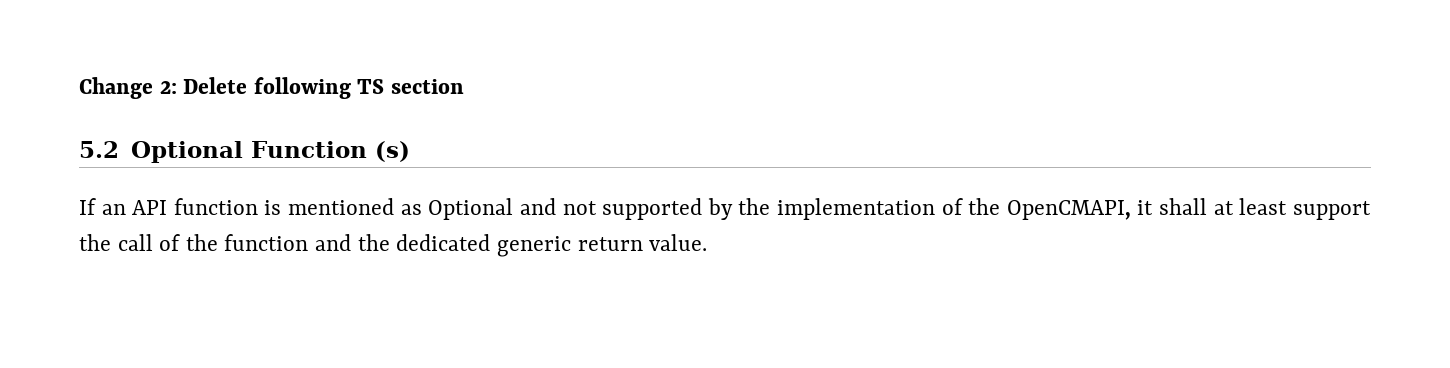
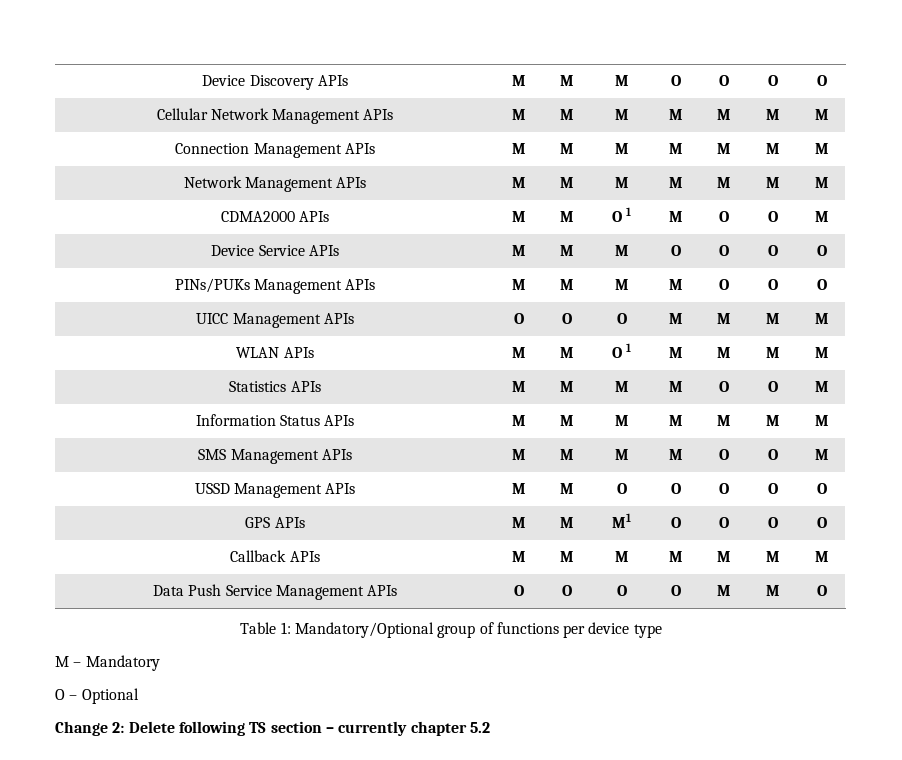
(79, 88) none -> [202,75,348,90] [511,75,526,86] [560,75,574,86] [614,75,629,86] [670,75,681,86] [719,75,729,86] [768,75,778,86] [816,75,827,86] [156,108,394,124] [511,109,526,120] [560,109,574,120] [614,109,629,120] [668,109,683,120] [717,109,731,120] [766,109,780,120] [814,109,829,120] [175,143,375,158] [511,143,526,154] [560,143,574,154] [614,143,629,154] [668,143,683,154] [717,143,731,154] [766,143,780,154] [814,143,829,154] [183,176,367,192] [511,177,526,188] [560,177,574,188] [614,177,629,188] [668,177,683,188] [717,177,731,188] [766,177,780,188] [814,177,829,188] [220,211,330,222] [511,211,526,222] [560,211,574,222] [611,207,632,222] [668,211,683,222] [719,211,729,222] [768,211,778,222] [814,211,829,222] [211,245,339,256] [511,245,526,256] [560,245,574,256] [614,245,629,256] [670,245,681,256] [719,245,729,256] [768,245,778,256] [816,245,827,256] [174,278,376,294] [511,279,526,290] [560,279,574,290] [614,279,629,290] [668,279,683,290] [719,279,729,290] [768,279,778,290] [816,279,827,290] [196,313,354,328] [513,313,524,324] [562,313,572,324] [616,313,627,324] [668,313,683,324] [717,313,731,324] [766,313,780,324] [814,313,829,324] [236,347,314,358] [511,347,526,358] [560,347,574,358] [611,343,632,358] [668,347,683,358] [717,347,731,358] [766,347,780,358] [814,347,829,358] [229,381,321,392] [511,381,526,392] [560,381,574,392] [614,381,629,392] [668,381,683,392] [719,381,729,392] [768,381,778,392] [814,381,829,392] [195,414,355,426] [511,415,526,426] [560,415,574,426] [614,415,629,426] [668,415,683,426] [717,415,731,426] [766,415,780,426] [814,415,829,426] [198,449,352,464] [511,449,526,460] [560,449,574,460] [614,449,629,460] [668,449,683,460] [719,449,729,460] [768,449,778,460] [814,449,829,460] [194,483,356,498] [511,483,526,494] [560,483,574,494] [616,483,627,494] [670,483,681,494] [719,483,729,494] [768,483,778,494] [816,483,827,494] [245,517,305,528] [511,517,526,528] [560,517,574,528] [612,513,631,528] [670,517,681,528] [719,517,729,528] [768,517,778,528] [816,517,827,528] [230,550,320,562] [511,551,526,562] [560,551,574,562] [614,551,629,562] [668,551,683,562] [717,551,731,562] [766,551,780,562] [814,551,829,562] [152,584,398,600] [513,585,524,596] [562,585,572,596] [616,585,627,596] [670,585,681,596] [717,585,731,596] [766,585,780,596] [816,585,827,596] [240,622,662,638] [55,655,160,671] [55,688,139,704] Device Discovery APIs | M | M | M | O | O | O | O // Cellular Network Management APIs | M | M | M | M | M | M | M // Connection Management APIs | M | M | M | M | M | M | M // Network Management APIs | M | M | M | M | M | M | M // CDMA2000 APIs | M | M | O 1 | M | O | O | M // Device Service APIs | M | M | M | O | O | O | O // PINs/PUKs Management APIs | M | M | M | M | O | O | O // UICC Management APIs | O | O | O | M | M | M | M // WLAN APIs | M | M | O 1 | M | M | M | M // Statistics APIs | M | M | M | M | O | O | M // Information Status APIs | M | M | M | M | M | M | M // SMS Management APIs | M | M | M | M | O | O | M // USSD Management APIs | M | M | O | O | O | O | O // GPS APIs | M | M | M1 | O | O | O | O // Callback APIs | M | M | M | M | M | M | M // Data Push Service Management APIs | O | O | O | O | M | M | O // Table 1: Mandatory/Optional group of functions per device type // M – Mandatory // O – Optional //
[79,141,411,163] [79,198,1371,220] [79,234,708,257] // 5.2 Optional Function (s) // If an API function is mentioned as Optional and not supported by the implementation of the OpenCMAPI, it shall at least support the call of the function and the dedicated generic return value. -> [325,721,490,736] – currently chapter 5.2

